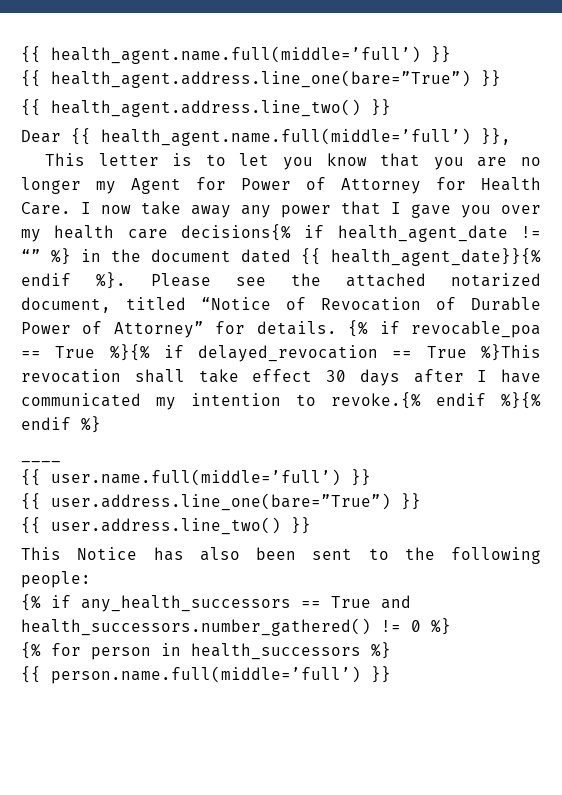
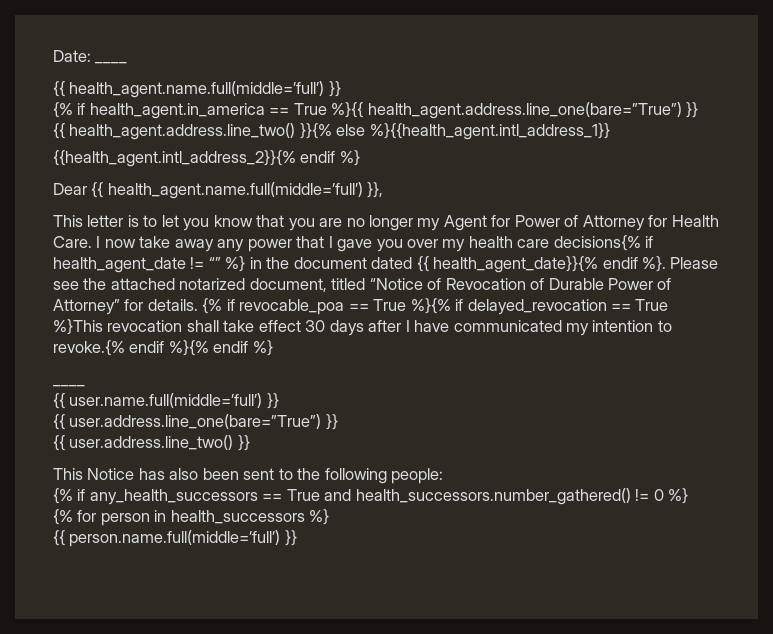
(21, 54) none -> [53,50,91,62] [95,62,128,64] Date: ____ //
[21,70,501,88] [21,99,391,117] {{ health_agent.address.line_one(bare=”True”) }} // {{ health_agent.address.line_two() }} -> [53,102,699,119] [53,123,610,140] [53,150,360,167] {% if health_agent.in_america == True %}{{ health_agent.address.line_one(bare=”True”) }} // {{ health_agent.address.line_two() }}{% else %}{{health_agent.intl_address_1}} // {{health_agent.intl_address_2}}{% endif %}

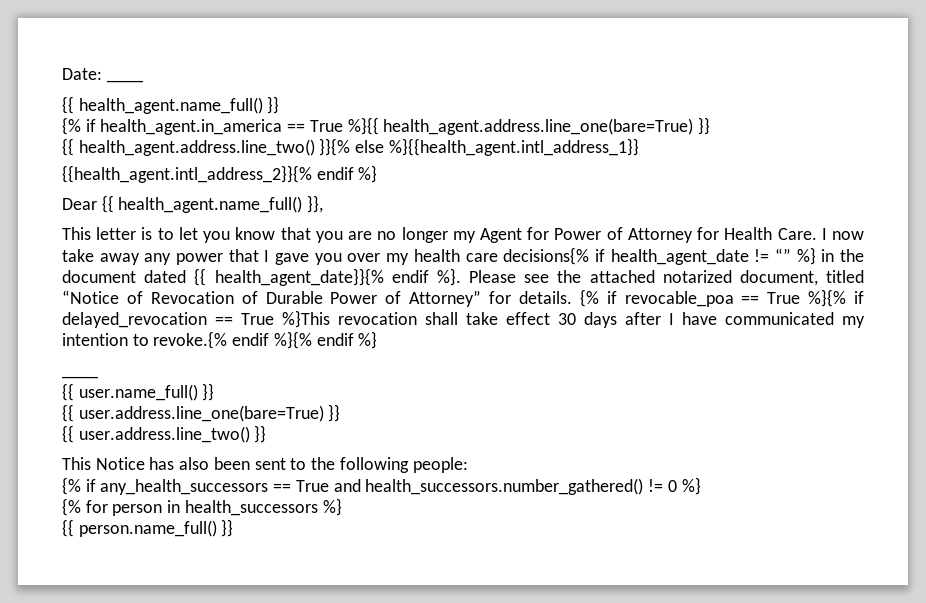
[69,81,325,98] health_agent.name.full(middle=’full’) -> [78,97,263,114] health_agent.name_full()
[367,102,682,119] health_agent.address.line_one(bare=”True”) -> [383,118,694,135] health_agent.address.line_one(bare=True)
[107,182,363,199] health_agent.name.full(middle=’full’) -> [118,196,303,213] health_agent.name_full()
[69,393,279,409] [53,414,322,430] user.name.full(middle=’full’) }} // {{ user.address.line_one(bare=”True”) -> [78,383,215,401] [62,404,324,422] user.name_full() }} // {{ user.address.line_one(bare=True)
[69,530,281,547] person.name.full(middle=’full’) -> [78,520,217,537] person.name_full()

